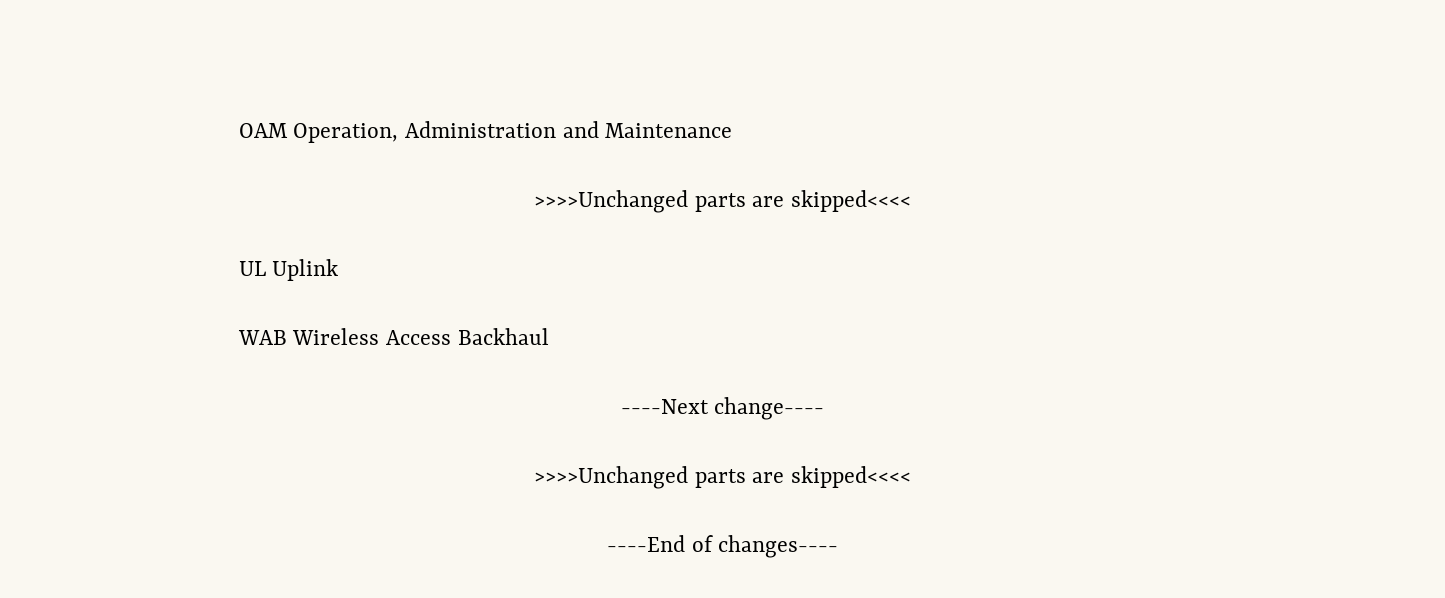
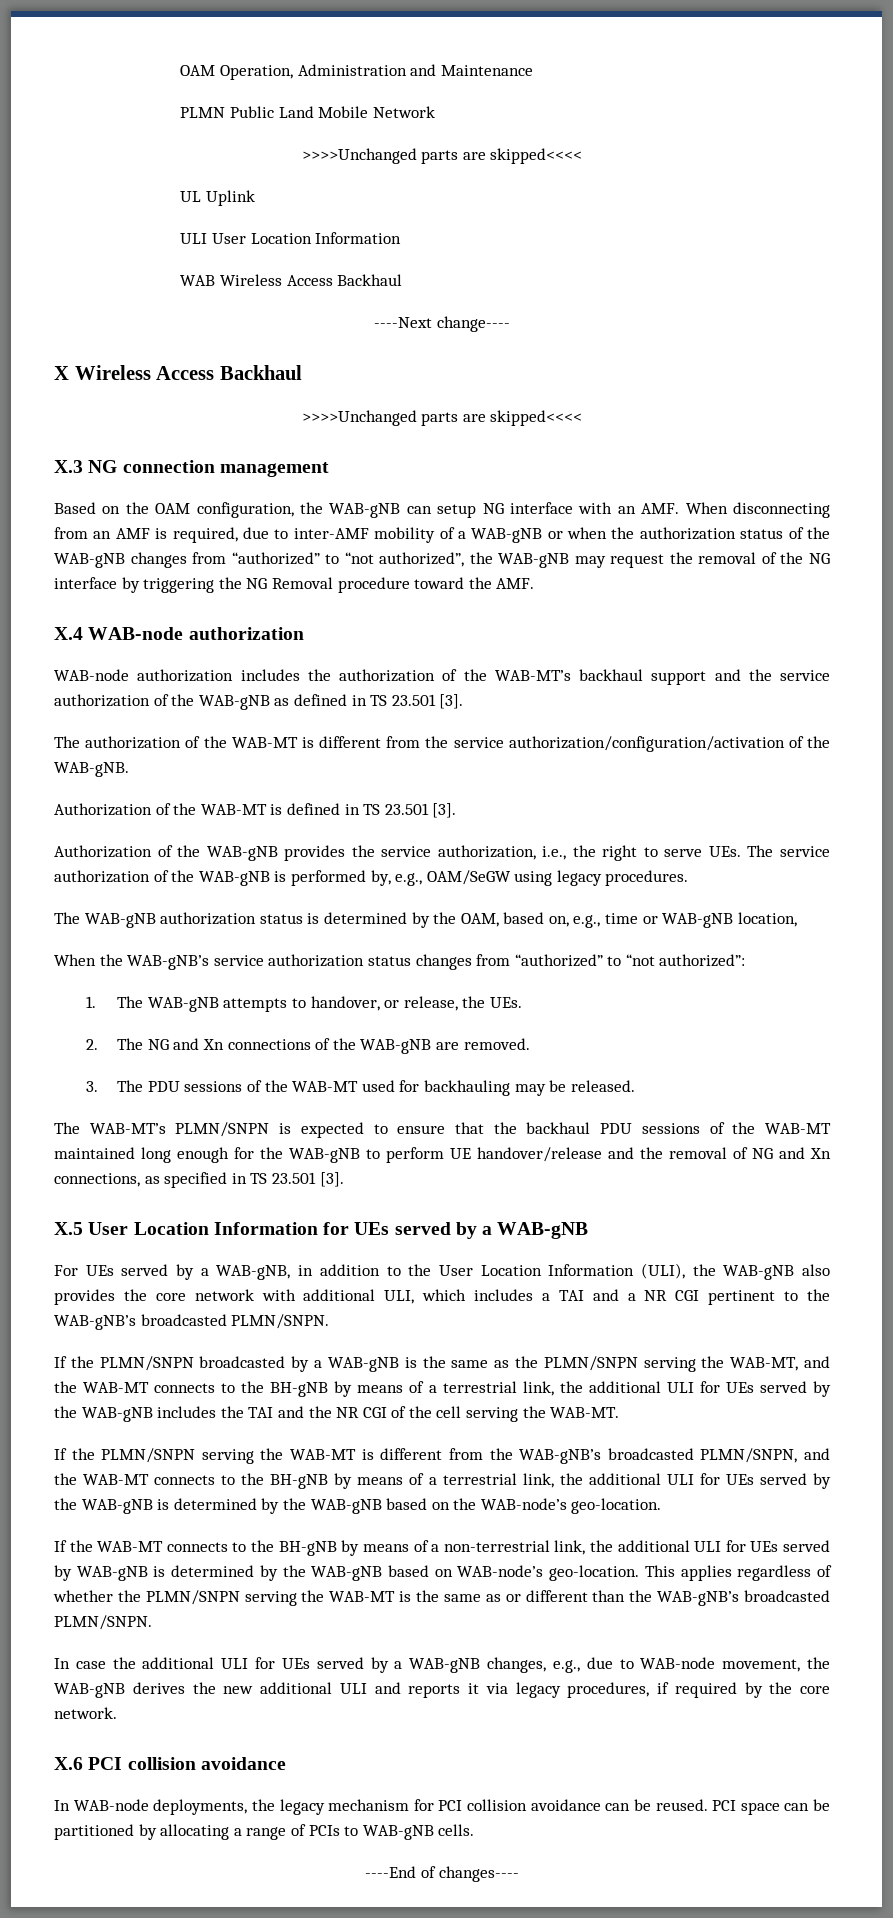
(733, 130) none -> [180,106,435,118] // PLMN Public Land Mobile Network
(339, 270) none -> [180,232,402,244] // ULI User Location Information
[534,466,911,489] // >>>>Unchanged parts are skipped<<<< -> [54,365,302,380] [301,410,583,426] [54,460,329,477] [54,502,830,518] [54,527,831,543] [54,552,830,568] [54,577,535,593] [54,627,304,640] [54,669,830,685] [54,694,464,710] [54,736,830,752] [54,762,129,777] [54,803,457,818] [54,845,830,861] [54,870,689,886] [54,912,797,928] [54,954,746,970] [85,996,522,1012] [85,1038,530,1054] [85,1080,635,1096] [54,1122,831,1138] [54,1147,831,1163] [54,1172,344,1188] [54,1222,589,1239] [54,1263,830,1280] [54,1289,830,1305] [54,1314,330,1330] [54,1356,830,1372] [54,1381,831,1397] [54,1406,620,1422] [54,1448,830,1464] [54,1473,831,1489] [54,1498,662,1514] [54,1540,830,1556] [54,1565,832,1581] [53,1590,831,1606] [54,1615,152,1630] [54,1657,831,1673] [54,1682,830,1698] [54,1707,117,1719] [54,1757,286,1770] [54,1799,830,1815] [54,1824,475,1840] // X Wireless Access Backhaul // >>>>Unchanged parts are skipped<<<< // X.3 NG connection management // Based on the OAM configuration, the WAB-gNB can setup NG interface with an AMF. When disconnecting from an AMF is required, due to inter-AMF mobility of a WAB-gNB or when the authorization status of the WAB-gNB changes from “authorized” to “not authorized”, the WAB-gNB may request the removal of the NG interface by triggering the NG Removal procedure toward the AMF. // X.4 WAB-node authorization // WAB-node authorization includes the authorization of the WAB-MT’s backhaul support and the service authorization of the WAB-gNB as defined in TS 23.501 [3]. // The authorization of the WAB-MT is different from the service authorization/configuration/activation of the WAB-gNB. // Authorization of the WAB-MT is defined in TS 23.501 [3]. // Authorization of the WAB-gNB provides the service authorization, i.e., the right to serve UEs. The service authorization of the WAB-gNB is performed by, e.g., OAM/SeGW using legacy procedures. // The WAB-gNB authorization status is determined by the OAM, based on, e.g., time or WAB-gNB location, // When the WAB-gNB’s service authorization status changes from “authorized” to “not authorized”: // 1. The WAB-gNB attempts to handover, or release, the UEs. // 2. The NG and Xn connections of the WAB-gNB are removed. // 3. The PDU sessions of the WAB-MT used for backhauling may be released. // The WAB-MT’s PLMN/SNPN is expected to ensure that the backhaul PDU sessions of the WAB-MT maintained long enough for the WAB-gNB to perform UE handover/release and the removal of NG and Xn connections, as specified in TS 23.501 [3]. // X.5 User Location Information for UEs served by a WAB-gNB // For UEs served by a WAB-gNB, in addition to the User Location Information (ULI), the WAB-gNB also provides the core network with additional ULI, which includes a TAI and a NR CGI pertinent to the WAB-gNB’s broadcasted PLMN/SNPN. // If the PLMN/SNPN broadcasted by a WAB-gNB is the same as the PLMN/SNPN serving the WAB-MT, and the WAB-MT connects to the BH-gNB by means of a terrestrial link, the additional ULI for UEs served by the WAB-gNB includes the TAI and the NR CGI of the cell serving the WAB-MT. // If the PLMN/SNPN serving the WAB-MT is different from the WAB-gNB’s broadcasted PLMN/SNPN, and the WAB-MT connects to the BH-gNB by means of a terrestrial link, the additional ULI for UEs served by the WAB-gNB is determined by the WAB-gNB based on the WAB-node’s geo-location. // If the WAB-MT connects to the BH-gNB by means of a non-terrestrial link, the additional ULI for UEs served by WAB-gNB is determined by the WAB-gNB based on WAB-node’s geo-location. This applies regardless of whether the PLMN/SNPN serving the WAB-MT is the same as or different than the WAB-gNB’s broadcasted PLMN/SNPN. // In case the additional ULI for UEs served by a WAB-gNB changes, e.g., due to WAB-node movement, the WAB-gNB derives the new additional ULI and reports it via legacy procedures, if required by the core network. // X.6 PCI collision avoidance // In WAB-node deployments, the legacy mechanism for PCI collision avoidance can be reused. PCI space can be partitioned by allocating a range of PCIs to WAB-gNB cells.

